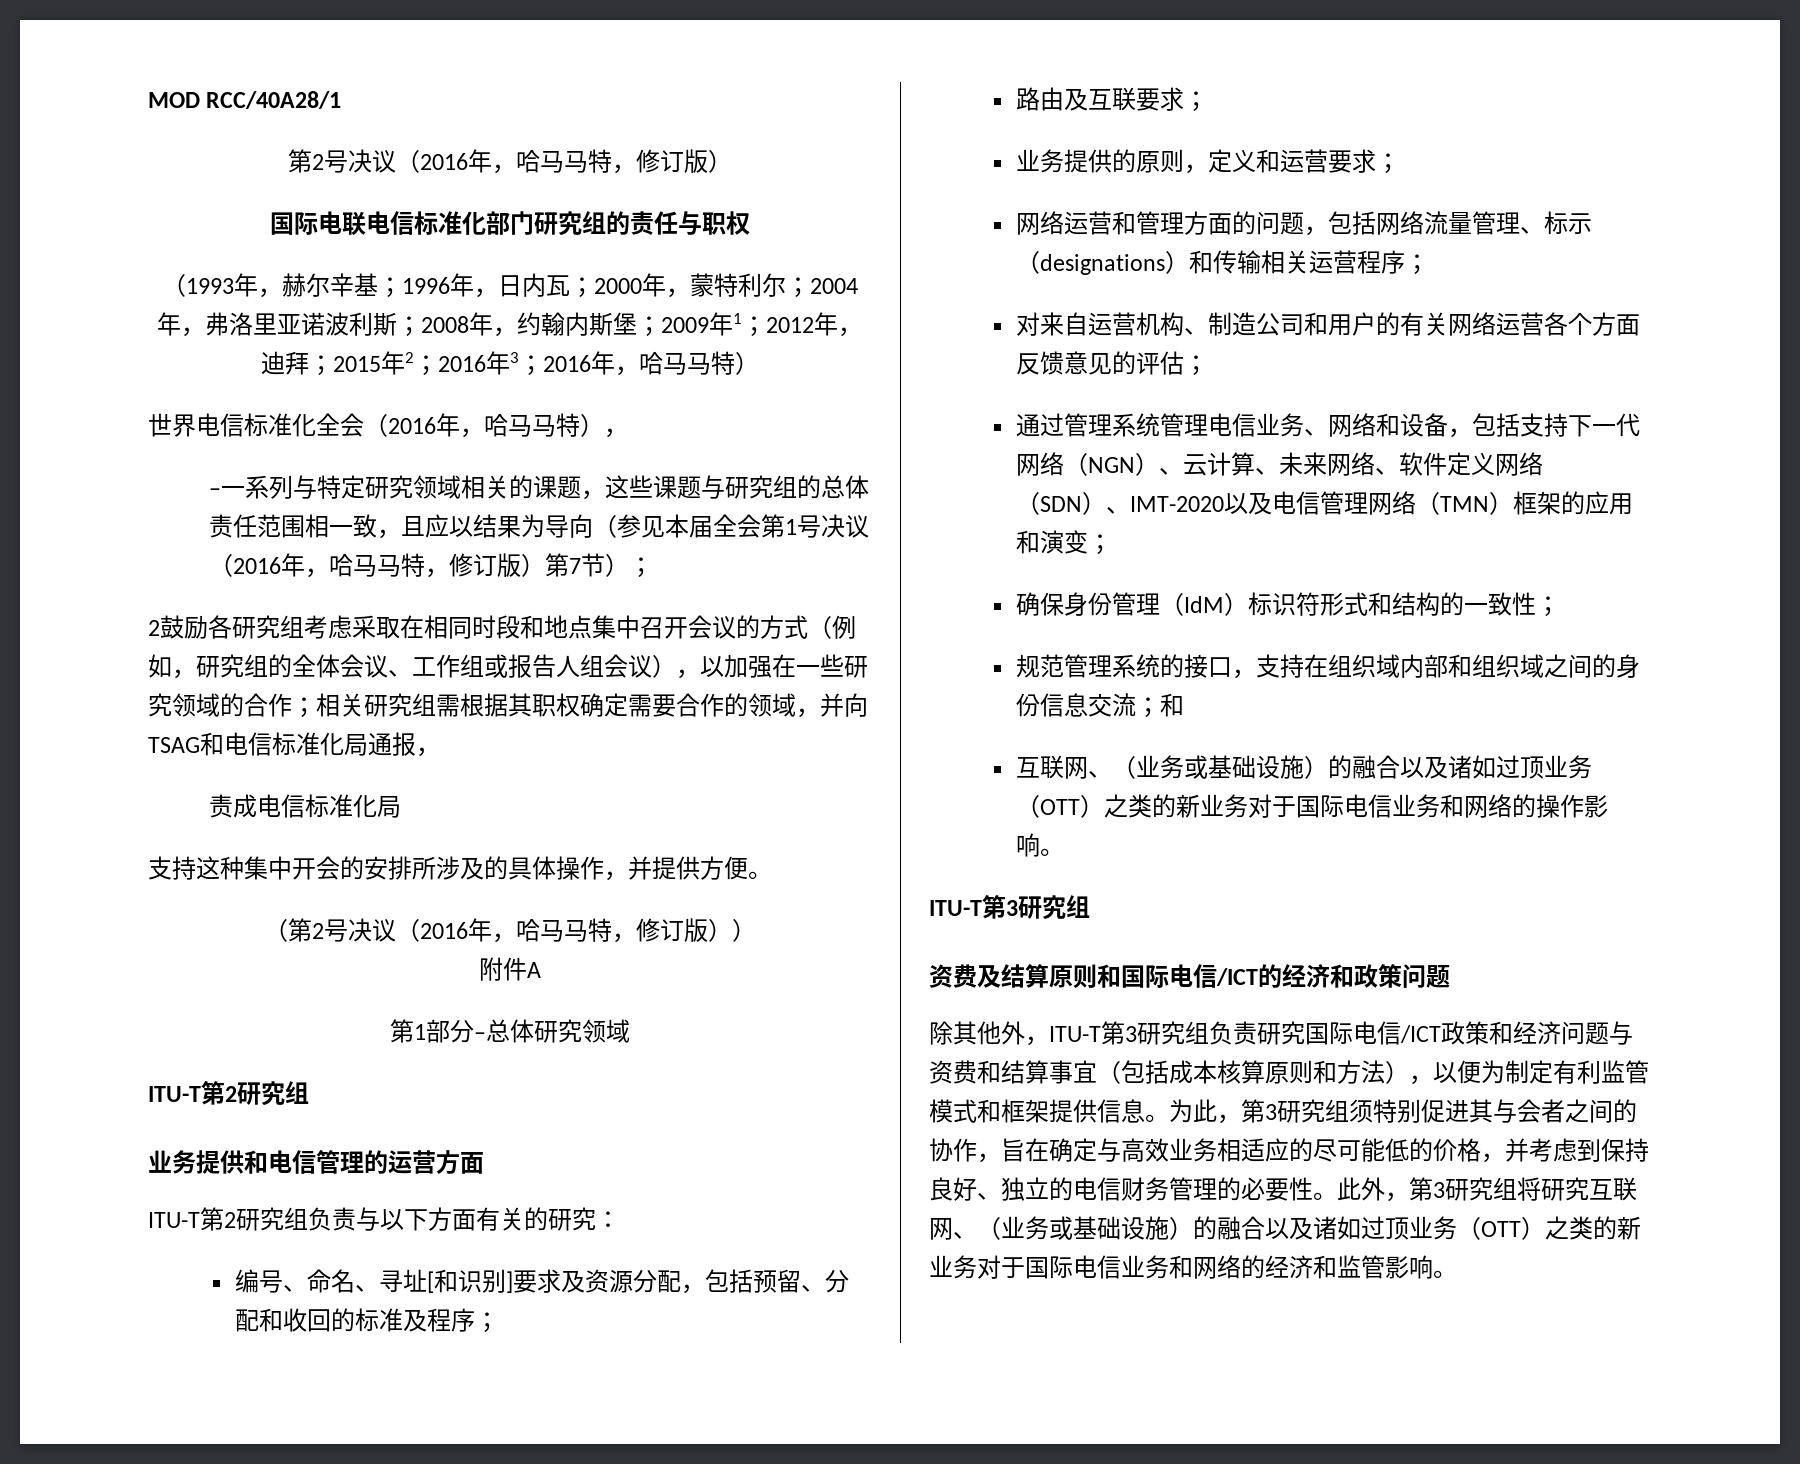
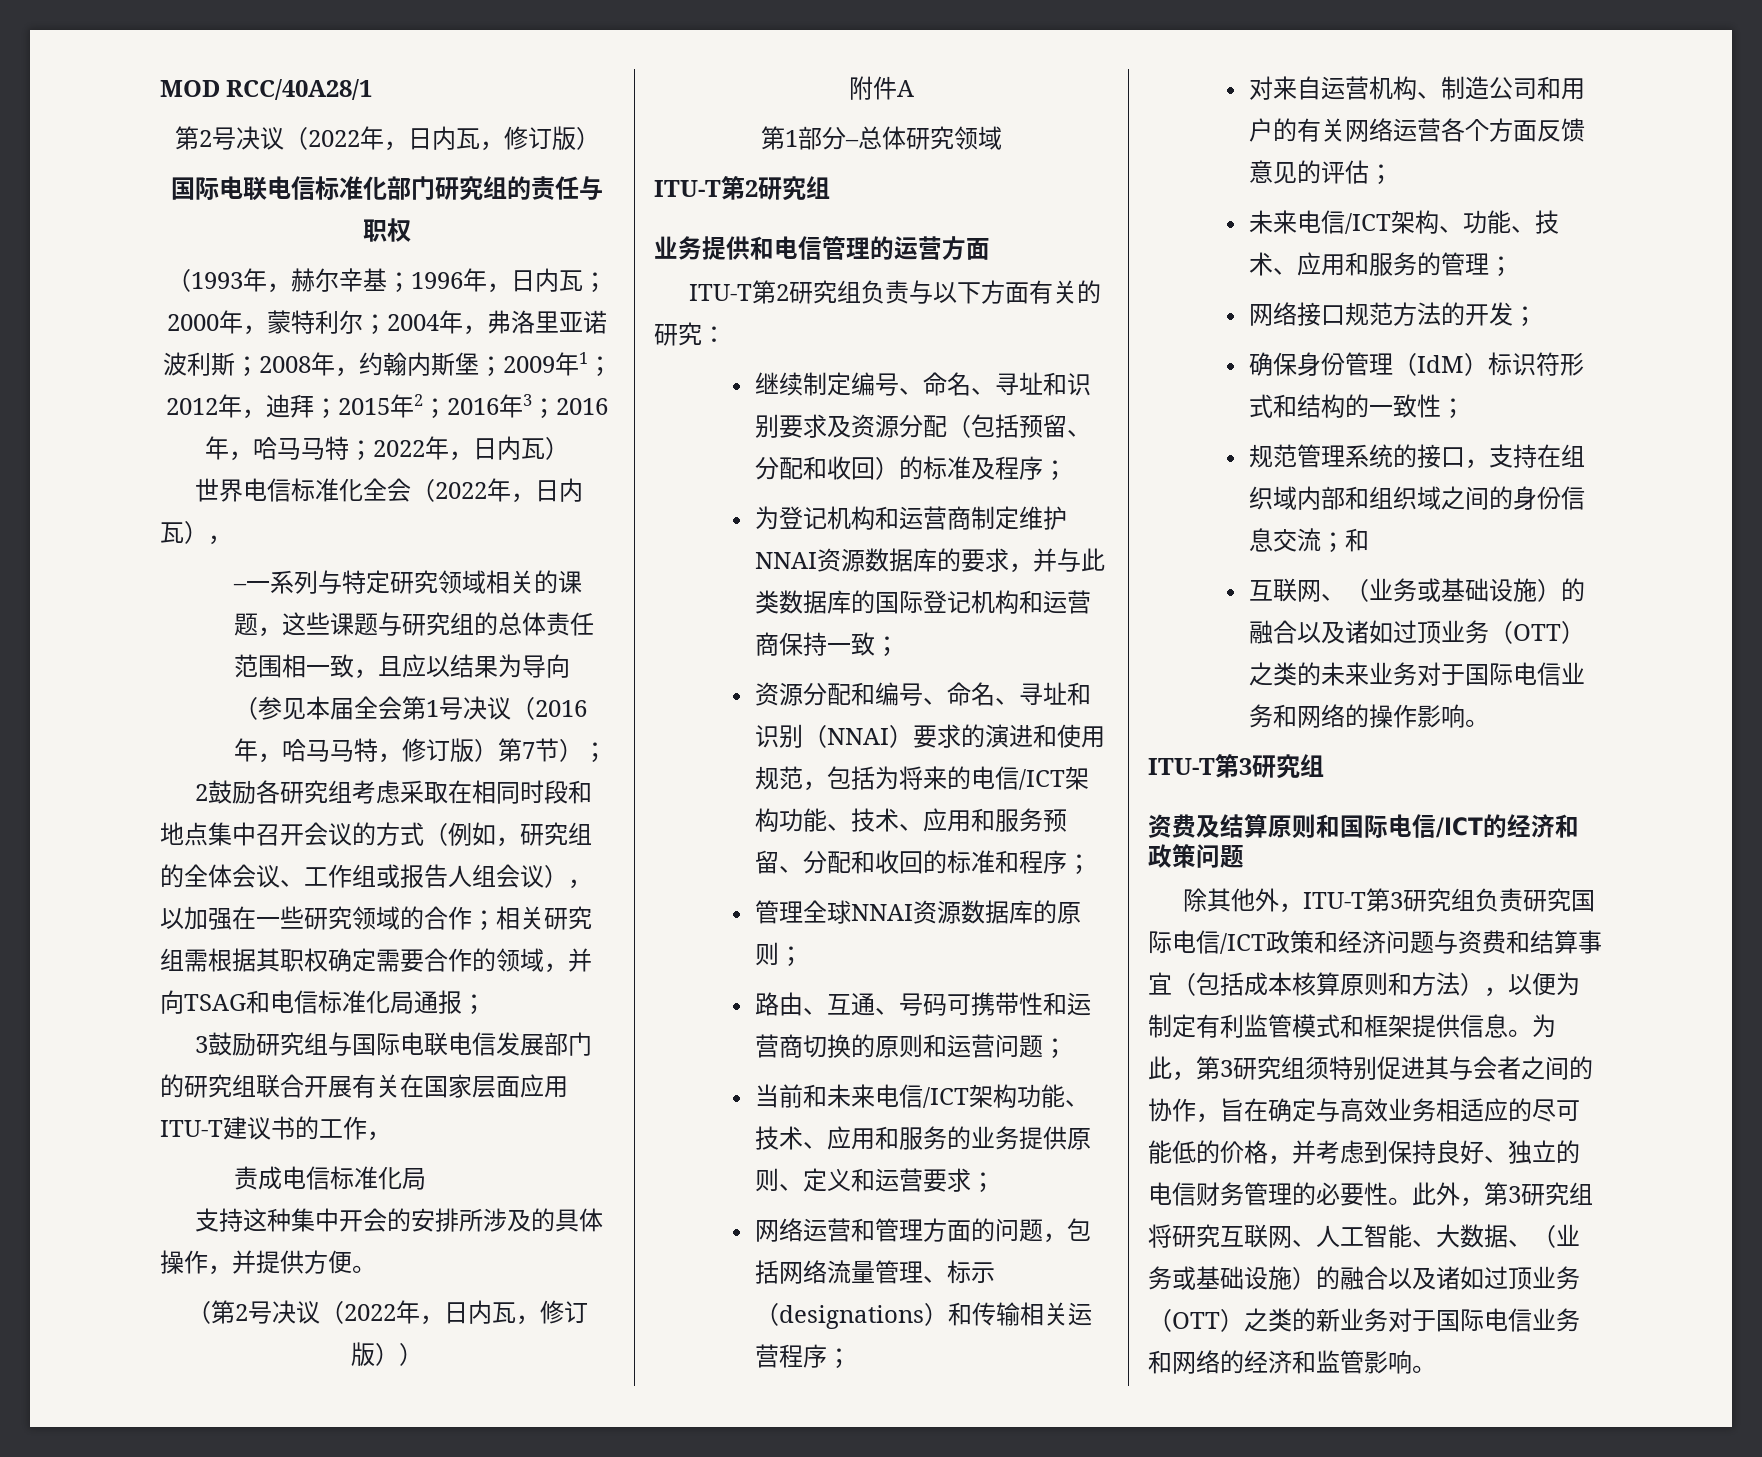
[419,149,612,174] 2016年，哈马马特 -> [307,126,480,151] 2022年，日内瓦
(735, 363) none -> [349,436,545,461] ；2022年，日内瓦
[388,413,580,438] 2016年，哈马马特 -> [435,478,584,503] [160,522,184,543] 2022年，日内瓦
(416, 744) none -> [462,994,486,1015] [195,1032,593,1056] [160,1074,568,1098] [160,1116,367,1140] ； // 3鼓励研究组与国际电联电信发展部门的研究组联合开展有关在国家层面应用ITU-T建议书的工作
[419,918,612,943] 2016年，哈马马特 -> [343,1300,516,1325] 2022年，日内瓦
[234,1269,753,1294] 编号、命名、寻址[和识别]要求及资源分配，包括 -> [754,372,1091,396] [754,414,1091,438] [754,456,1067,481] [754,506,1067,530] [754,548,1105,573] [754,590,1091,614] [754,632,899,657] [754,682,1091,706] [754,724,1105,748] [754,766,1089,791] [754,808,1043,832] 继续制定编号、命名、寻址和识别要求及资源分配（包括预留、分配和收回）的标准及程序； // 为登记机构和运营商制定维护NNAI资源数据库的要求，并与此类数据库的国际登记机构和运营商保持一致； // 资源分配和编号、命名、寻址和识别（NNAI）要求的演进和使用规范，包括为将来的电信/ICT架构功能、技术、应用和服务
[402,1308,499,1333] [1015,87,1208,112] [1015,149,1208,174] 及程序； // 路由及互联要求； // 业务提供的原则， -> [994,850,1091,875] [754,900,1081,924] [754,942,803,967] [754,992,1091,1016] [754,1034,1067,1059] [754,1084,1089,1108] [754,1126,1091,1150] [754,1168,803,1192] 和程序； // 管理全球NNAI资源数据库的原则； // 路由、互通、号码可携带性和运营商切换的原则和运营问题； // 当前和未来电信/ICT架构功能、技术、应用和服务的业务提供原则、
[1015,413,1640,438] [1015,452,1543,476] [1015,491,1633,515] [1015,530,1088,554] 通过管理系统管理电信业务、网络和设备，包括支持下一代网络（NGN）、云计算、未来网络、软件定义网络（SDN）、IMT-2020以及电信管理网络（TMN）框架的应用和演变 -> [1248,210,1559,234] [1248,252,1513,277] [1248,302,1513,326] 未来电信/ICT架构、功能、技术、应用和服务的管理； // 网络接口规范方法的开发
[1175,794,1200,818] 新 -> [1320,662,1369,686] 未来
(977, 1235) none -> [1316,1224,1532,1248] 人工智能、大数据、

